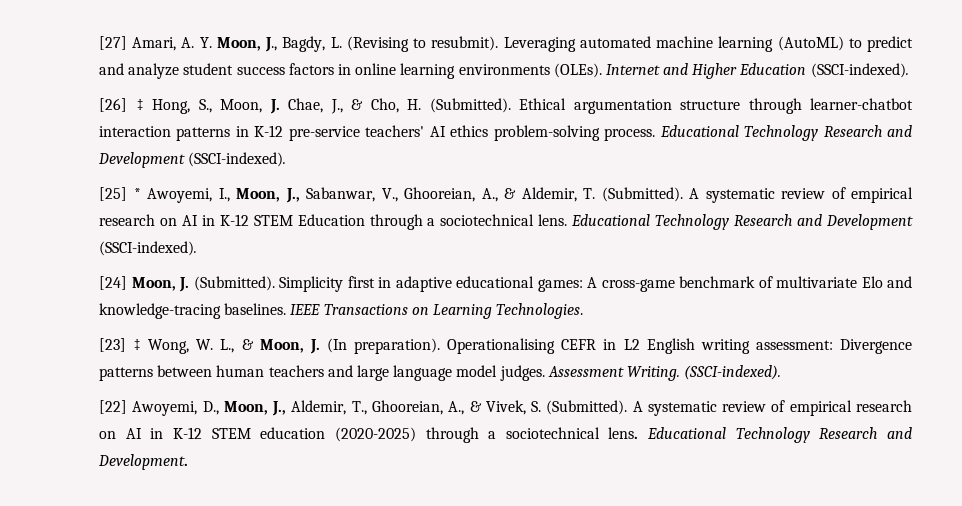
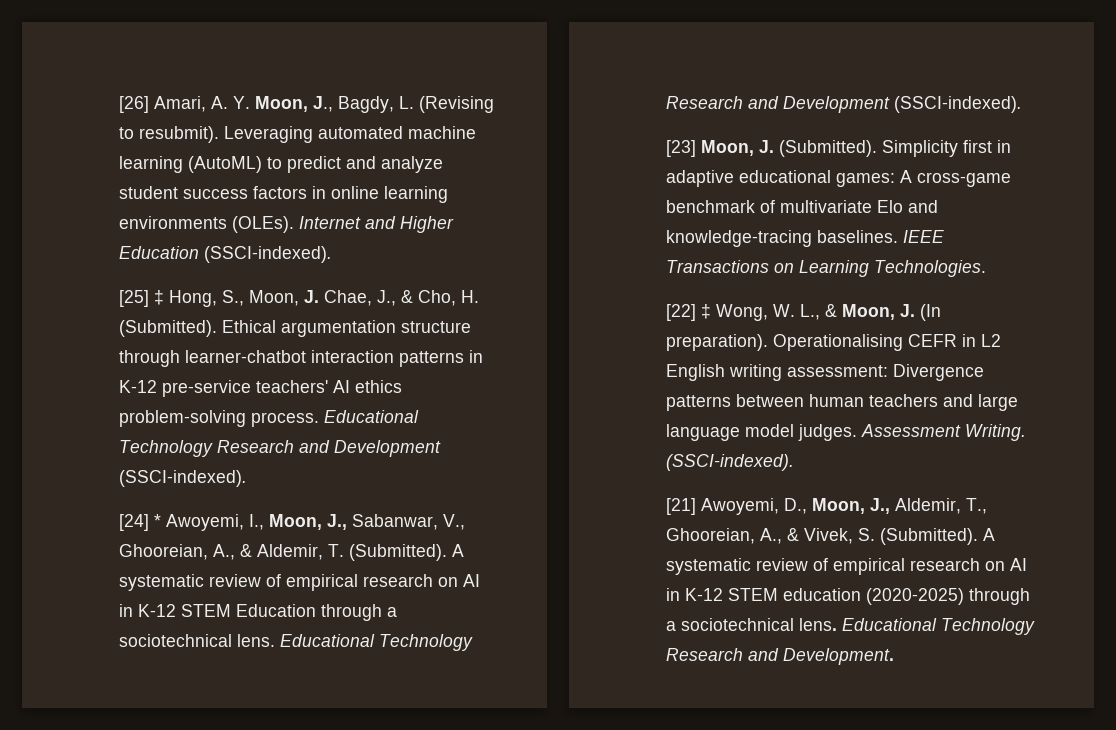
[99,36,128,50] [27] -> [119,96,150,113] [26]
[99,98,128,112] [26] -> [119,290,150,307] [25]
[99,187,128,201] [25] -> [119,514,150,531] [24]
[99,276,128,290] [24] -> [666,140,697,157] [23]
[99,338,127,352] [23] -> [666,304,697,321] [22]
[99,400,128,414] [22] -> [666,498,697,515] [21]

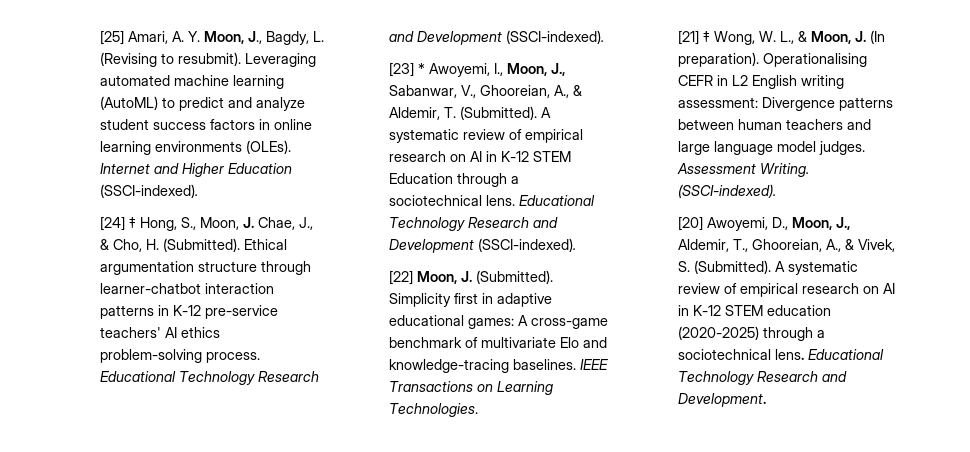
[119,96,150,113] [26] -> [99,30,124,45] [25]
[119,290,150,307] [25] -> [99,216,125,231] [24]
[119,514,150,531] [24] -> [388,62,414,77] [23]
[666,140,697,157] [23] -> [388,270,413,285] [22]
[666,304,697,321] [22] -> [677,30,699,45] [21]
[666,498,697,515] [21] -> [677,216,703,231] [20]

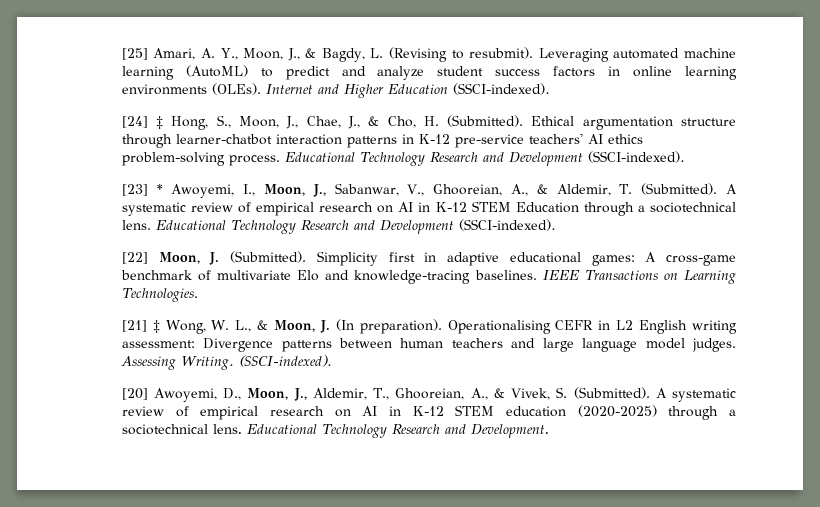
[187,31,262,44] Y. Moon, J., -> [220,48,317,61] Y., Moon, J., &
[242,217,254,228] J. -> [286,116,299,129] J.,
[676,163,756,174] Assessment -> [120,356,176,370] Assessing

